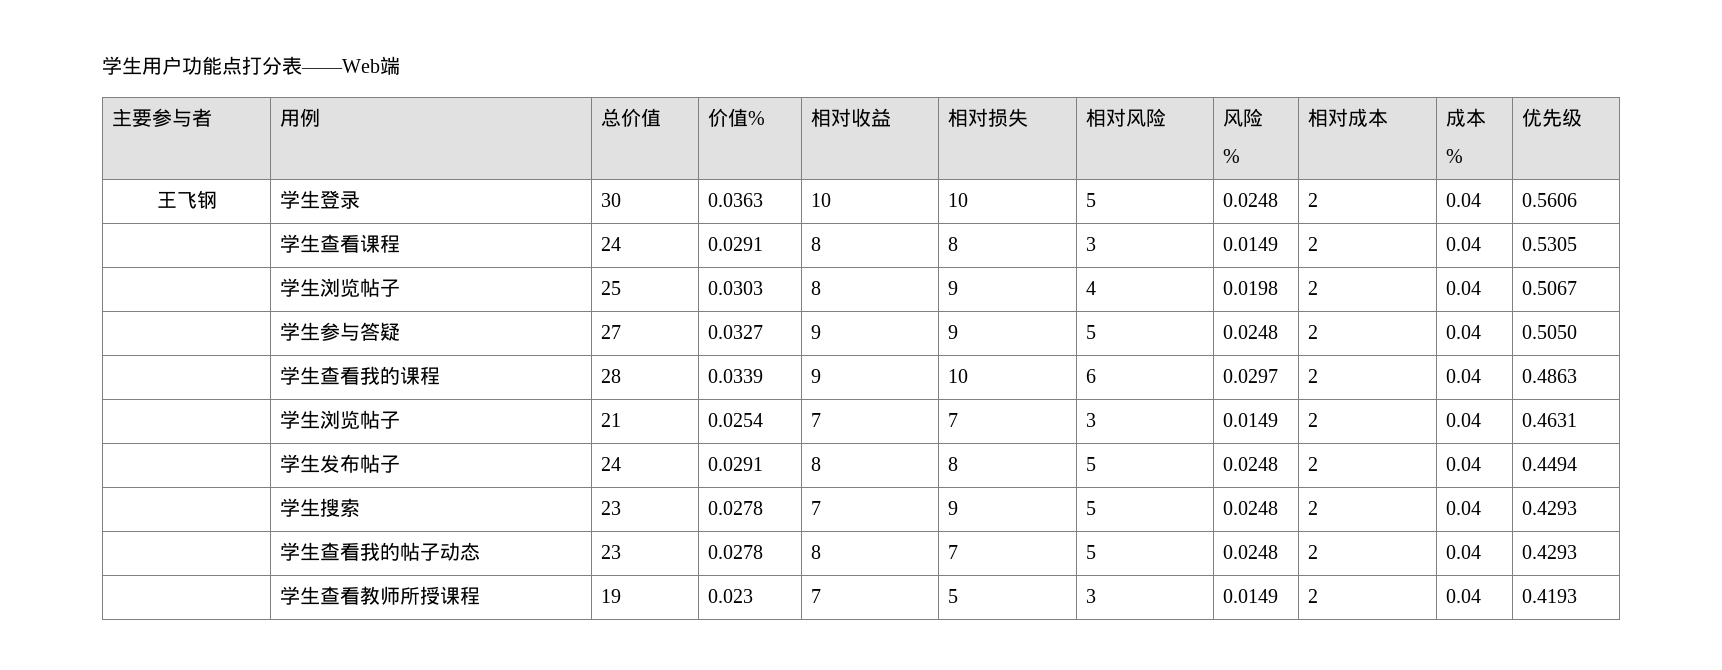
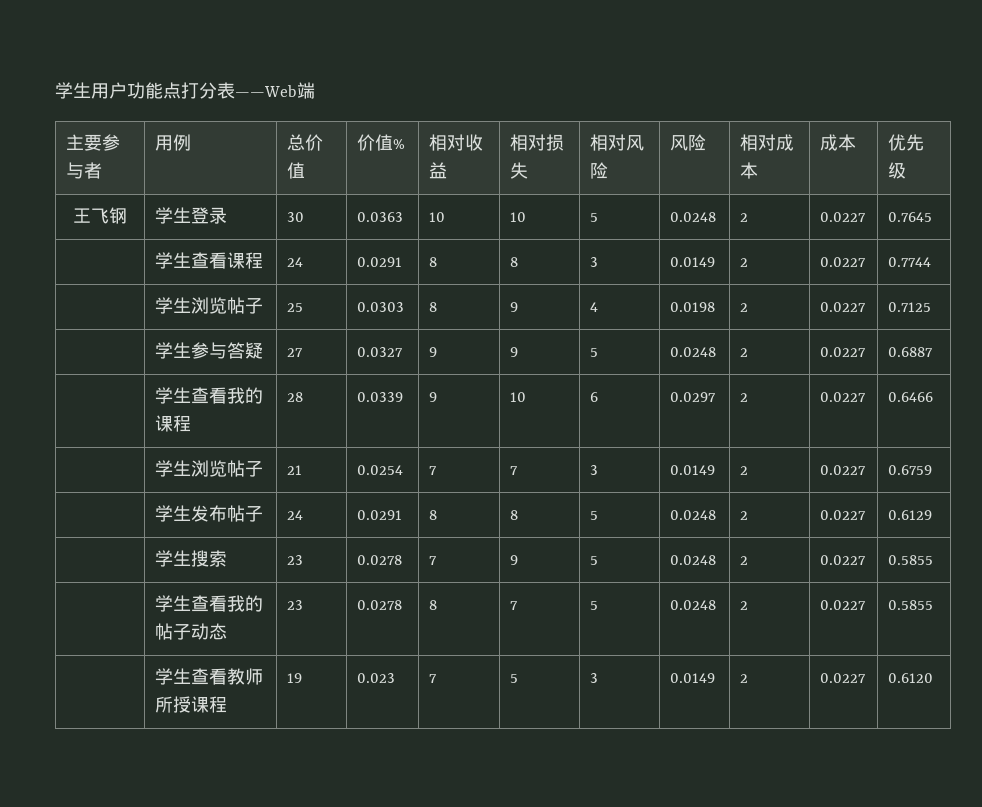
[1222,149,1240,163] // % -> (707, 142) none
[1445,149,1463,163] // % -> (857, 142) none
[1445,193,1481,207] [1521,193,1577,207] 0.04 | 0.5606 -> [820,212,867,222] [888,212,933,222] 0.0227 | 0.7645
[1445,237,1481,251] [1521,237,1577,251] 0.04 | 0.5305 -> [820,257,867,267] [888,257,932,267] 0.0227 | 0.7744
[1445,281,1481,295] [1521,281,1577,295] 0.04 | 0.5067 -> [820,302,867,312] [888,302,932,312] 0.0227 | 0.7125
[1445,325,1481,339] [1521,325,1577,339] 0.04 | 0.5050 -> [820,347,867,357] [888,347,934,357] 0.0227 | 0.6887
[1445,369,1481,383] [1521,369,1577,383] 0.04 | 0.4863 -> [820,392,867,402] [888,392,934,402] 0.0227 | 0.6466
[1445,413,1481,427] [1521,413,1577,427] 0.04 | 0.4631 -> [820,465,867,475] [888,465,933,475] 0.0227 | 0.6759
[1445,457,1481,471] [1521,457,1577,471] 0.04 | 0.4494 -> [820,510,867,520] [888,510,933,520] 0.0227 | 0.6129
[1445,501,1481,515] [1521,501,1577,515] 0.04 | 0.4293 -> [820,555,867,565] [888,555,934,565] 0.0227 | 0.5855
[1445,545,1481,559] [1521,545,1577,559] 0.04 | 0.4293 -> [820,600,867,610] [888,600,934,610] 0.0227 | 0.5855
[1445,589,1481,603] [1521,589,1577,603] 0.04 | 0.4193 -> [820,673,867,683] [888,673,934,683] 0.0227 | 0.6120

